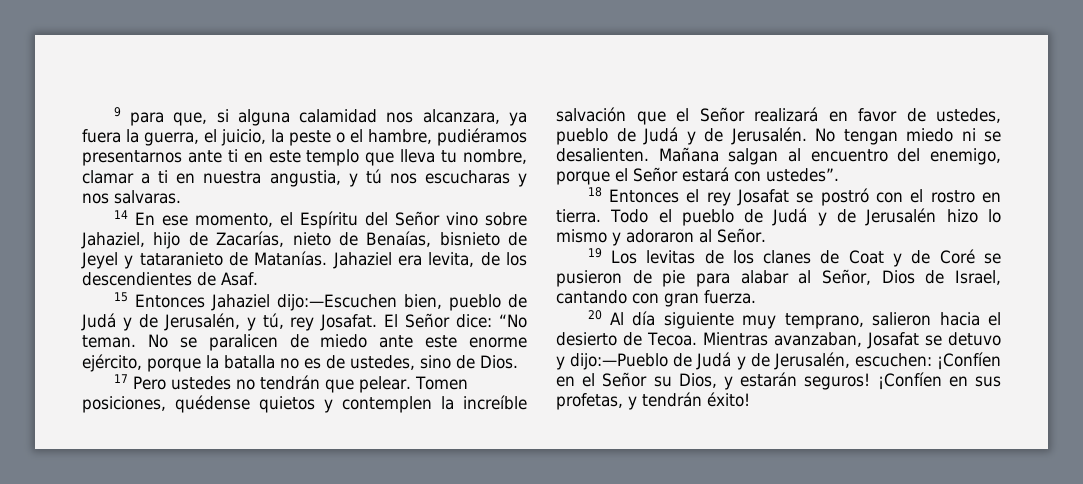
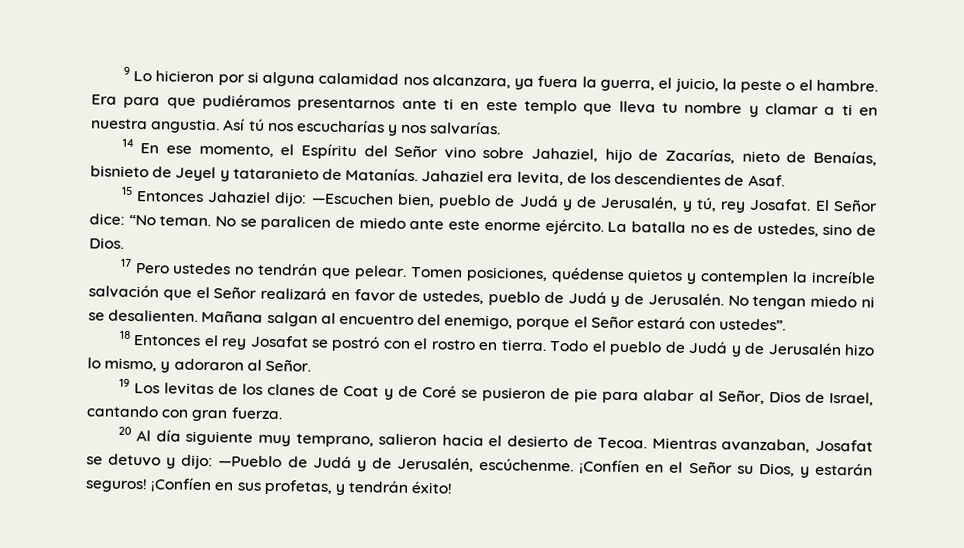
[129,112,208,126] para que, -> [132,70,245,86] Lo hicieron por
[368,129,432,144] hambre, -> [815,79,878,92] [91,94,196,109] hambre. Era para que
[463,149,528,164] nombre, -> [684,101,759,117] nombre y
[269,170,358,187] angustia, y -> [150,118,246,134] angustia. Así
[424,170,510,184] escucharas -> [296,119,385,133] escucharías
[114,190,181,204] salvaras. -> [429,121,502,136] salvarías.
[276,294,397,311] dijo:—Escuchen -> [274,192,394,207] dijo: —Escuchen
[82,354,219,372] ejército, porque la -> [544,218,628,235] ejército. La
[556,229,607,243] mismo -> [104,357,158,372] mismo,
[570,352,932,370] dijo:—Pueblo de Judá y de Jerusalén, escuchen: -> [181,454,575,472] dijo: —Pueblo de Judá y de Jerusalén, escúchenme.

